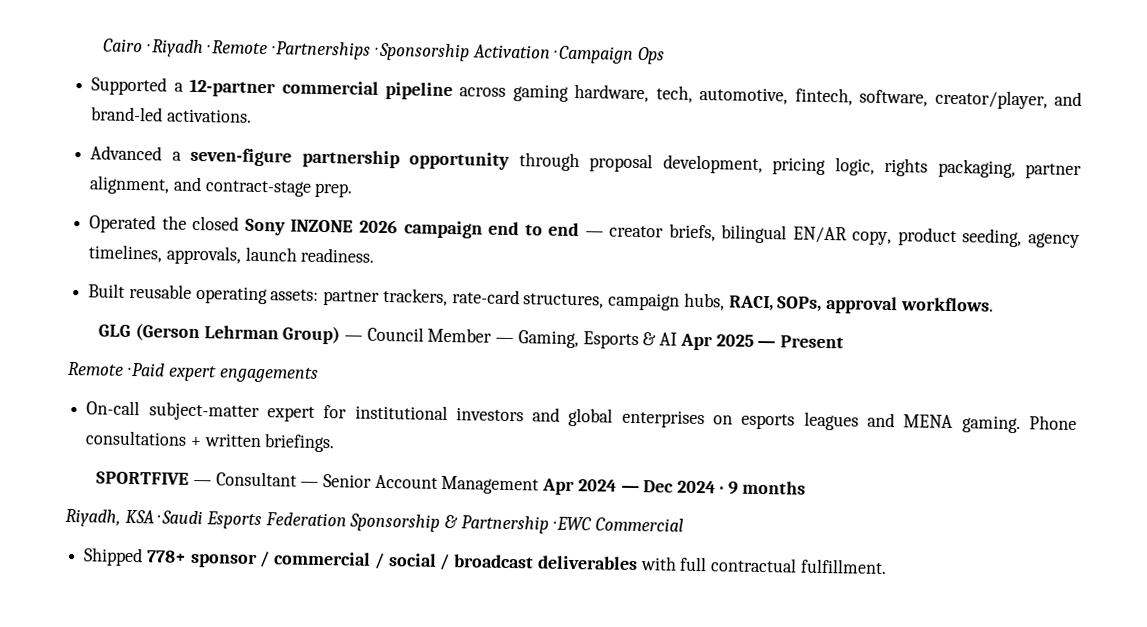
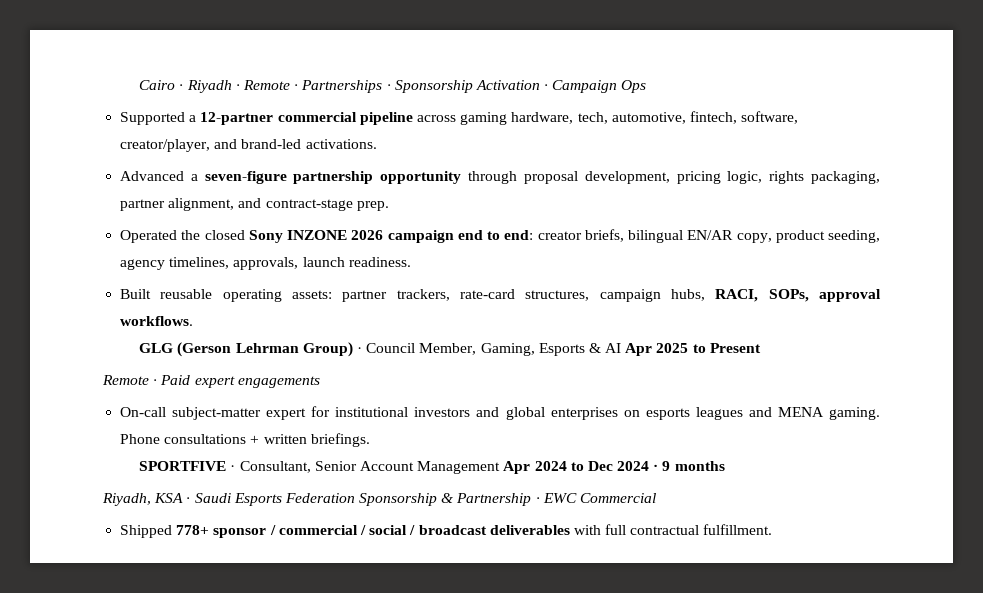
[548,222,604,237] end — -> [504,230,534,240] end:
[343,326,515,344] — Council Member — -> [356,343,477,355] · Council Member,
[757,340,777,348] — -> [692,344,706,353] to
[192,471,320,487] — Consultant — -> [230,461,311,473] · Consultant,
[620,485,640,493] — -> [570,462,584,471] to

